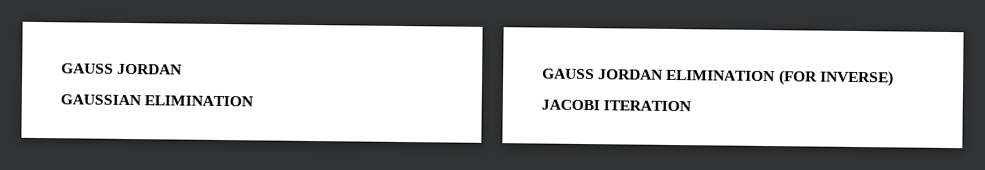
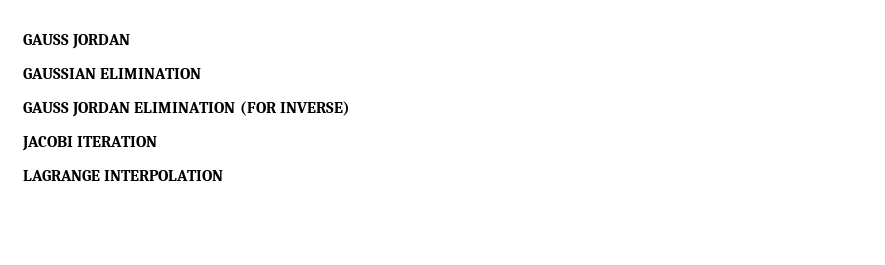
(692, 106) none -> [23,170,224,181] // LAGRANGE INTERPOLATION

